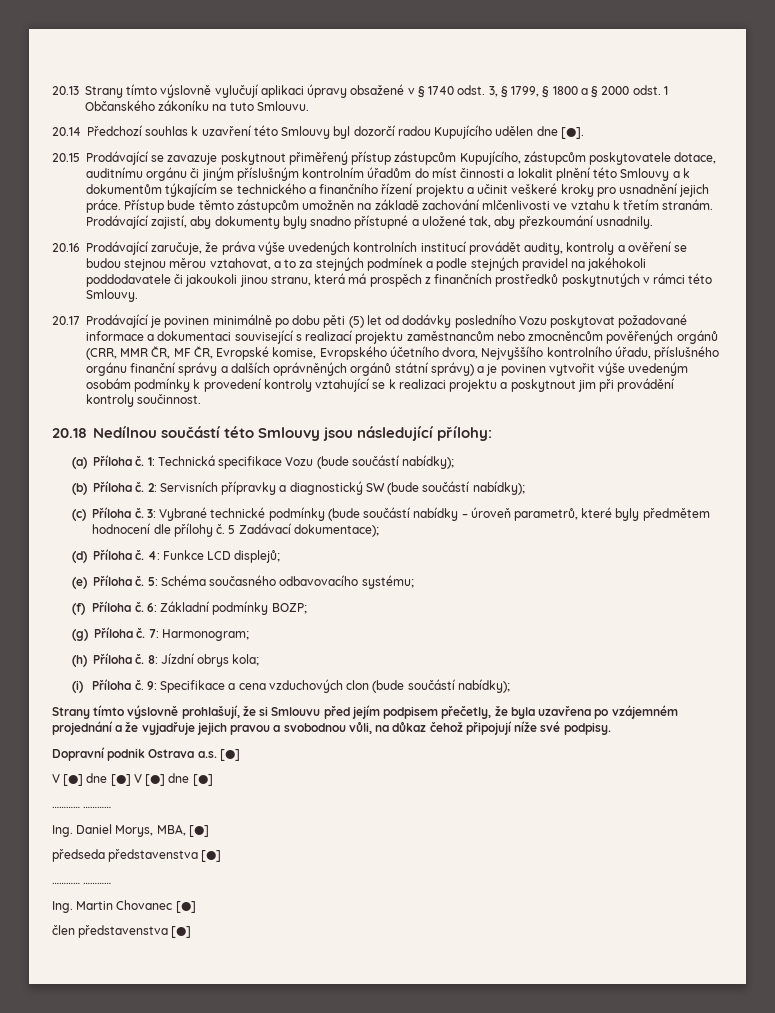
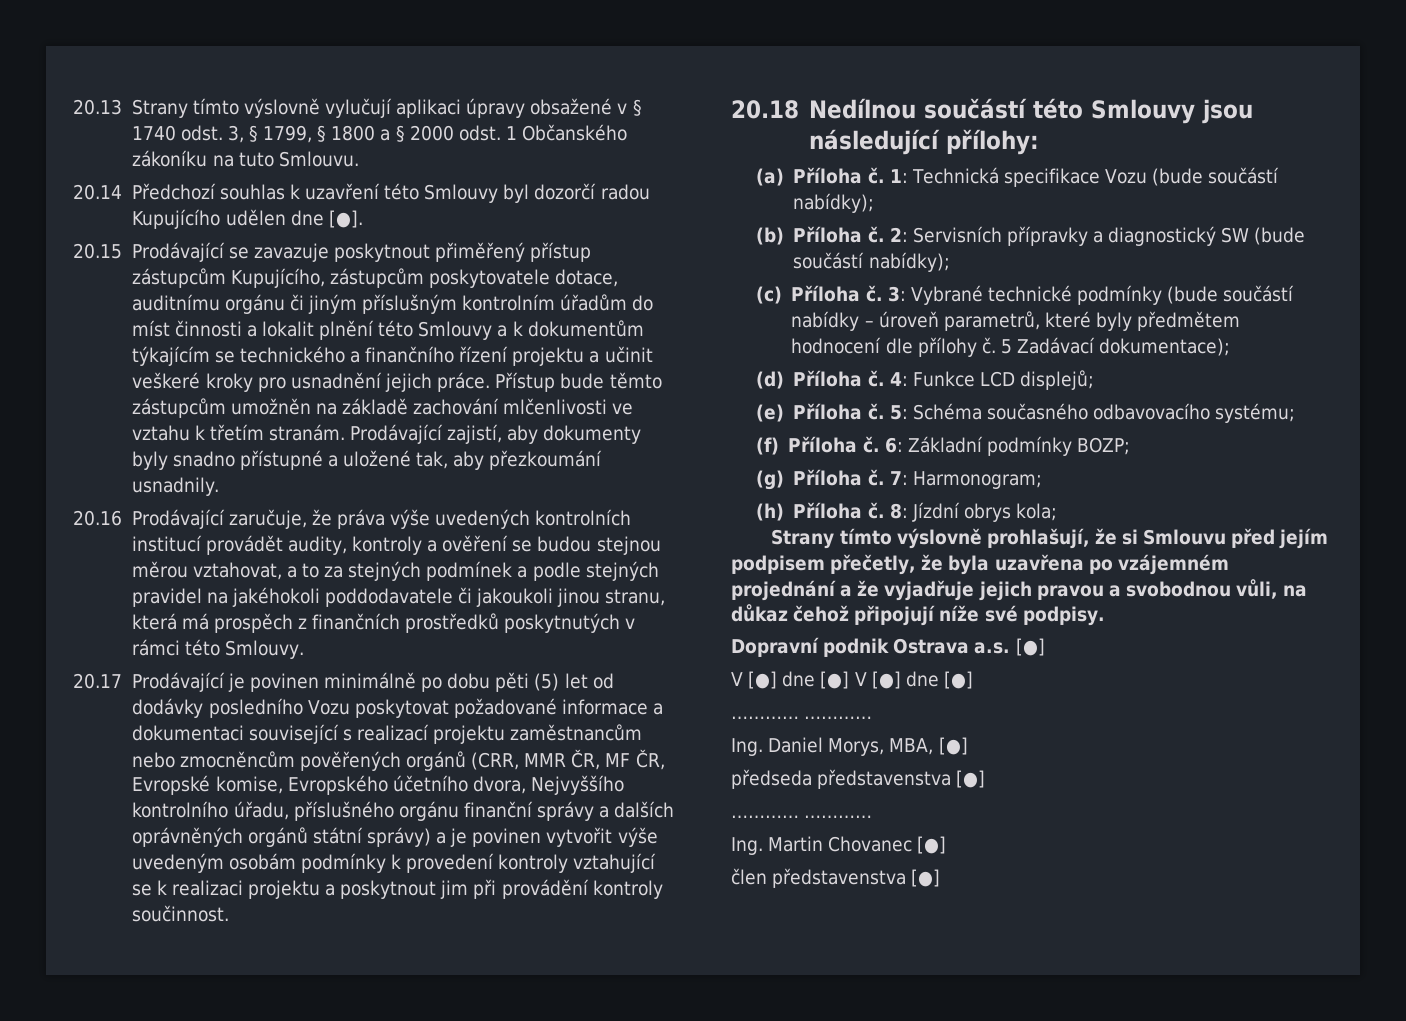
[72,679,510,693] // (i) Příloha č. 9: Specifikace a cena vzduchových clon (bude součástí nabídky); -> (1058, 512) none

